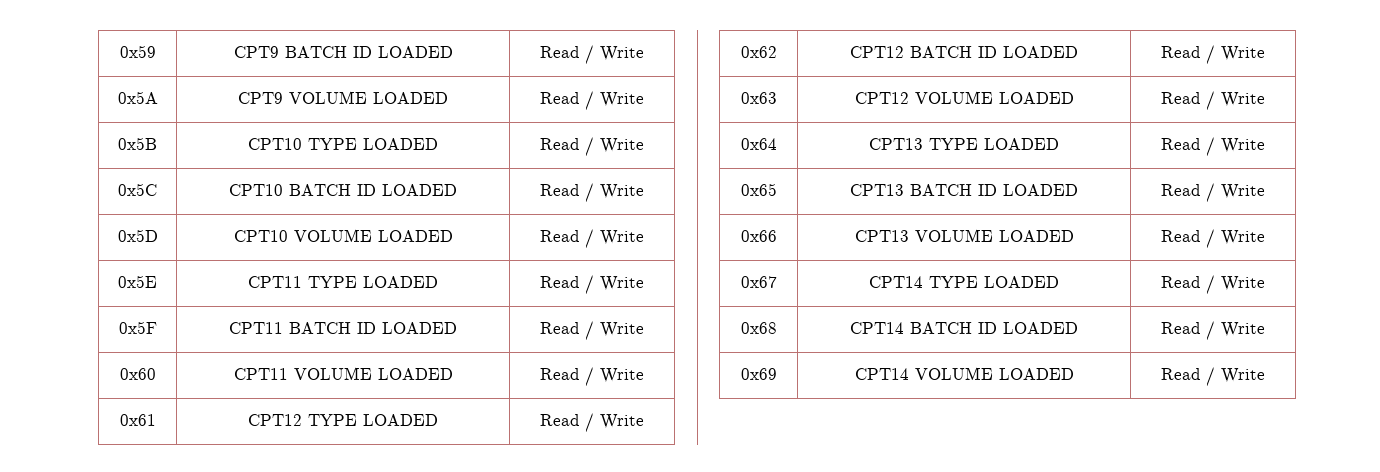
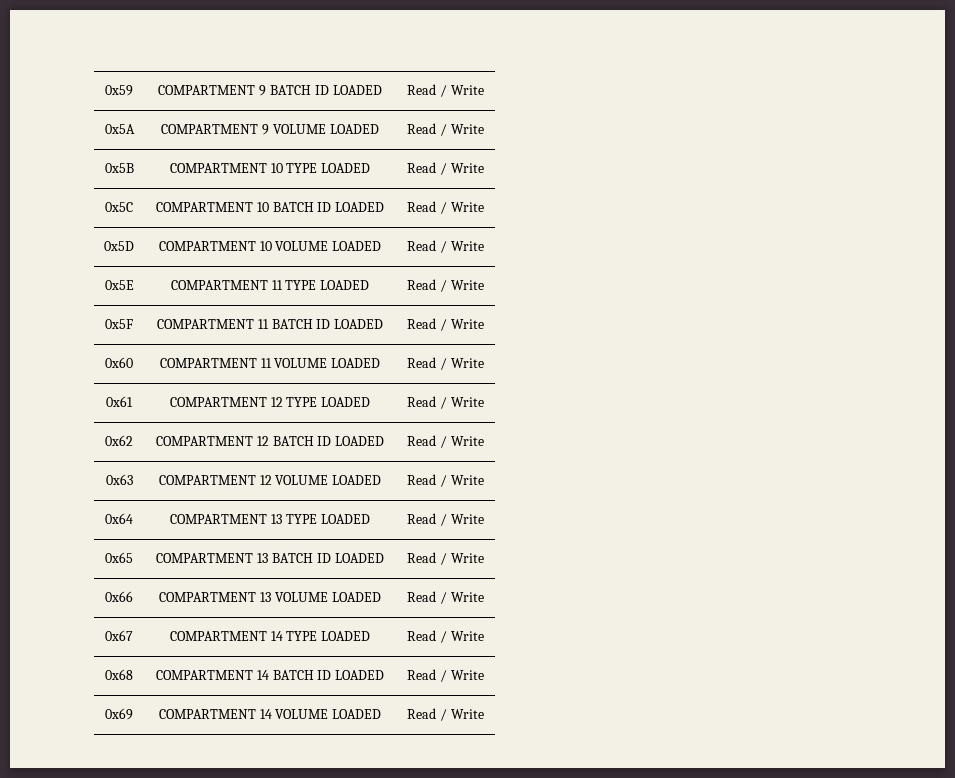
[233,46,279,58] CPT9 -> [158,85,267,96] COMPARTMENT 9
[238,92,283,104] CPT9 -> [161,124,270,135] COMPARTMENT 9
[248,138,302,150] CPT10 -> [169,163,283,173] COMPARTMENT 10
[229,184,283,196] CPT10 -> [155,202,269,212] COMPARTMENT 10
[233,230,288,242] CPT10 -> [158,241,272,251] COMPARTMENT 10
[248,276,302,288] CPT11 -> [170,280,283,290] COMPARTMENT 11
[229,322,283,334] CPT11 -> [156,319,269,329] COMPARTMENT 11
[233,368,288,380] CPT11 -> [159,358,272,368] COMPARTMENT 11
[248,414,302,426] CPT12 -> [169,397,283,407] COMPARTMENT 12
[850,46,904,58] CPT12 -> [155,436,269,446] COMPARTMENT 12
[854,92,909,104] CPT12 -> [158,475,272,485] COMPARTMENT 12
[869,138,923,150] CPT13 -> [170,514,283,524] COMPARTMENT 13
[850,184,904,196] CPT13 -> [156,553,269,563] COMPARTMENT 13
[854,230,909,242] CPT13 -> [159,592,272,602] COMPARTMENT 13
[869,276,923,288] CPT14 -> [169,631,283,641] COMPARTMENT 14
[850,322,904,334] CPT14 -> [155,670,269,680] COMPARTMENT 14
[854,368,909,380] CPT14 -> [158,709,272,719] COMPARTMENT 14

